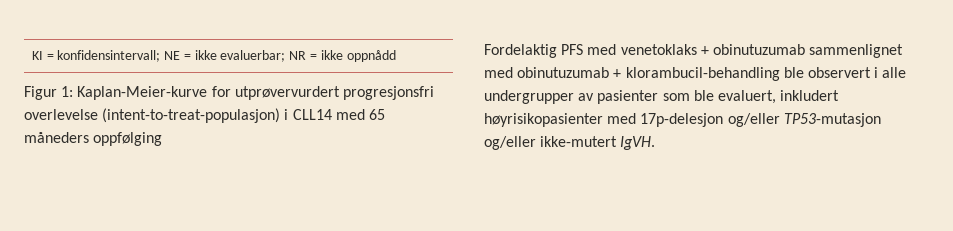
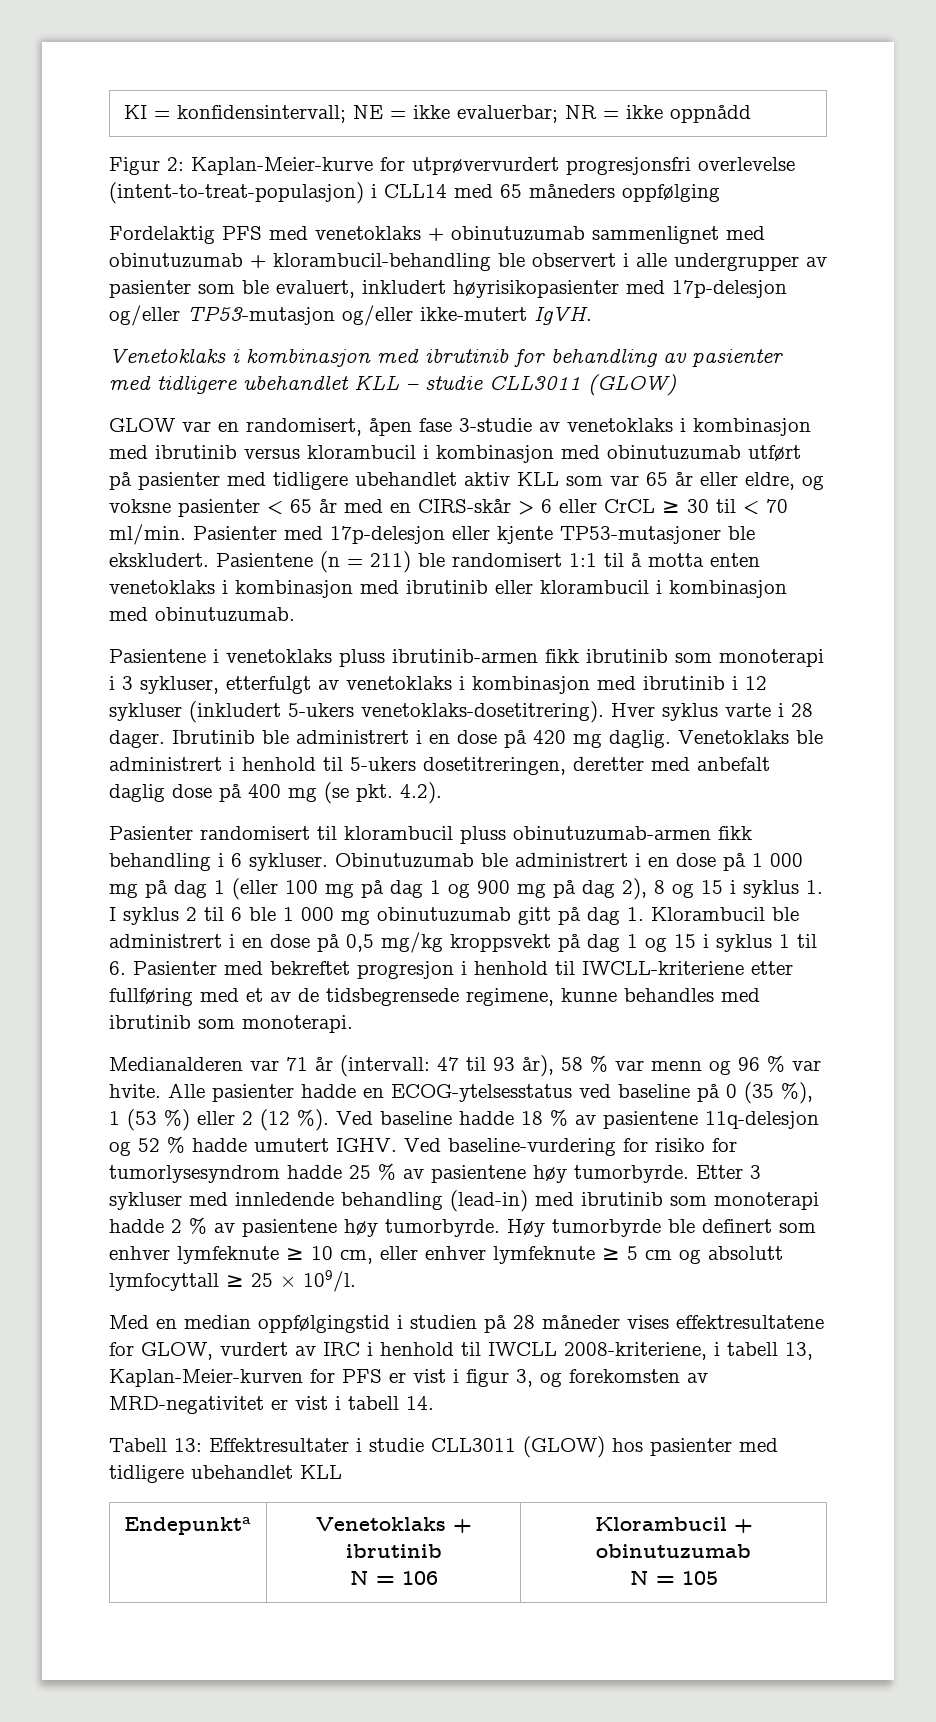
[61,86,74,97] 1: -> [167,157,184,171] 2:
(656, 143) none -> [109,348,783,367] [109,374,676,396] [109,418,811,436] [109,445,801,463] [109,472,824,490] [109,499,788,517] [109,524,755,545] [109,551,760,573] [109,580,787,598] [109,607,295,622] [109,649,824,667] [109,676,767,694] [109,701,813,723] [109,730,823,748] [109,757,770,775] [109,782,442,804] [109,826,752,844] [109,853,803,871] [109,878,823,900] [109,907,799,925] [109,932,817,953] [109,961,793,979] [109,988,760,1006] [109,1015,353,1033] [109,1055,821,1077] [109,1082,813,1104] [109,1109,819,1131] [109,1136,737,1156] [109,1163,761,1183] [109,1190,819,1212] [109,1217,816,1237] [109,1246,783,1264] [109,1270,356,1292] [109,1315,824,1333] [109,1342,813,1360] [109,1369,708,1387] [109,1396,434,1414] [109,1436,778,1458] [109,1465,342,1483] [124,1517,252,1535] [315,1517,472,1533] [345,1544,442,1558] [349,1570,438,1585] [594,1517,753,1533] [596,1544,751,1558] [629,1570,718,1585] // Venetoklaks i kombinasjon med ibrutinib for behandling av pasienter med tidligere ubehandlet KLL – studie CLL3011 (GLOW) // GLOW var en randomisert, åpen fase 3-studie av venetoklaks i kombinasjon med ibrutinib versus klorambucil i kombinasjon med obinutuzumab utført på pasienter med tidligere ubehandlet aktiv KLL som var 65 år eller eldre, og voksne pasienter < 65 år med en CIRS-skår > 6 eller CrCL ≥ 30 til < 70 ml/min. Pasienter med 17p-delesjon eller kjente TP53-mutasjoner ble ekskludert. Pasientene (n = 211) ble randomisert 1:1 til å motta enten venetoklaks i kombinasjon med ibrutinib eller klorambucil i kombinasjon med obinutuzumab. // Pasientene i venetoklaks pluss ibrutinib-armen fikk ibrutinib som monoterapi i 3 sykluser, etterfulgt av venetoklaks i kombinasjon med ibrutinib i 12 sykluser (inkludert 5-ukers venetoklaks-dosetitrering). Hver syklus varte i 28 dager. Ibrutinib ble administrert i en dose på 420 mg daglig. Venetoklaks ble administrert i henhold til 5-ukers dosetitreringen, deretter med anbefalt daglig dose på 400 mg (se pkt. 4.2). // Pasienter randomisert til klorambucil pluss obinutuzumab-armen fikk behandling i 6 sykluser. Obinutuzumab ble administrert i en dose på 1 000 mg på dag 1 (eller 100 mg på dag 1 og 900 mg på dag 2), 8 og 15 i syklus 1. I syklus 2 til 6 ble 1 000 mg obinutuzumab gitt på dag 1. Klorambucil ble administrert i en dose på 0,5 mg/kg kroppsvekt på dag 1 og 15 i syklus 1 til 6. Pasienter med bekreftet progresjon i henhold til IWCLL-kriteriene etter fullføring med et av de tidsbegrensede regimene, kunne behandles med ibrutinib som monoterapi. // Medianalderen var 71 år (intervall: 47 til 93 år), 58 % var menn og 96 % var hvite. Alle pasienter hadde en ECOG-ytelsesstatus ved baseline på 0 (35 %), 1 (53 %) eller 2 (12 %). Ved baseline hadde 18 % av pasientene 11q-delesjon og 52 % hadde umutert IGHV. Ved baseline-vurdering for risiko for tumorlysesyndrom hadde 25 % av pasientene høy tumorbyrde. Etter 3 sykluser med innledende behandling (lead-in) med ibrutinib som monoterapi hadde 2 % av pasientene høy tumorbyrde. Høy tumorbyrde ble definert som enhver lymfeknute ≥ 10 cm, eller enhver lymfeknute ≥ 5 cm og absolutt lymfocyttall ≥ 25 × 109/l. // Med en median oppfølgingstid i studien på 28 måneder vises effektresultatene for GLOW, vurdert av IRC i henhold til IWCLL 2008-kriteriene, i tabell 13, Kaplan-Meier-kurven for PFS er vist i figur 3, og forekomsten av MRD-negativitet er vist i tabell 14. // Tabell 13: Effektresultater i studie CLL3011 (GLOW) hos pasienter med tidligere ubehandlet KLL // Endepunkta | Venetoklaks + ibrutinib // N = 106 | Klorambucil + obinutuzumab // N = 105

